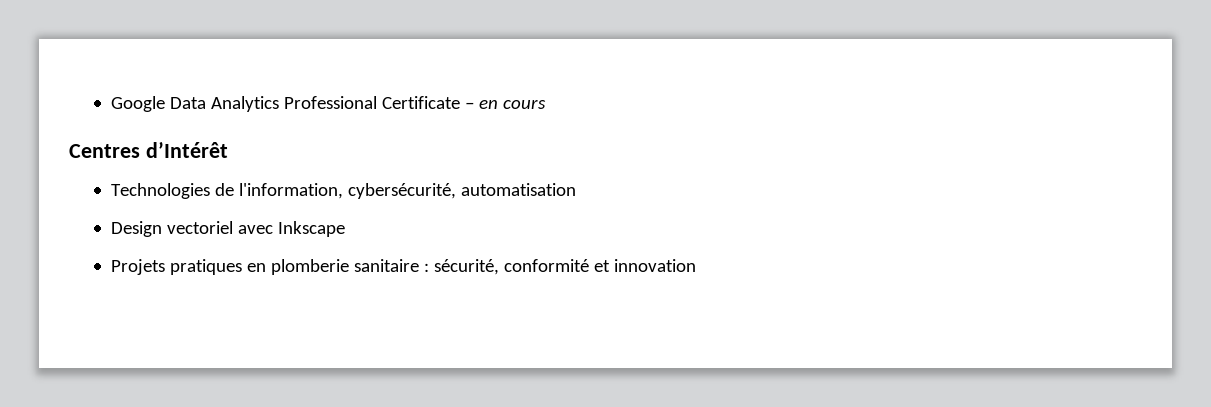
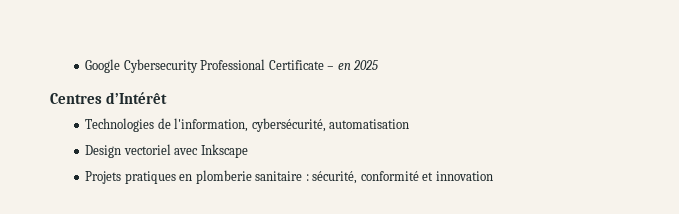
[169,96,279,112] Data Analytics -> [123,59,198,73] Cybersecurity
[502,99,546,109] cours -> [353,60,379,70] 2025

